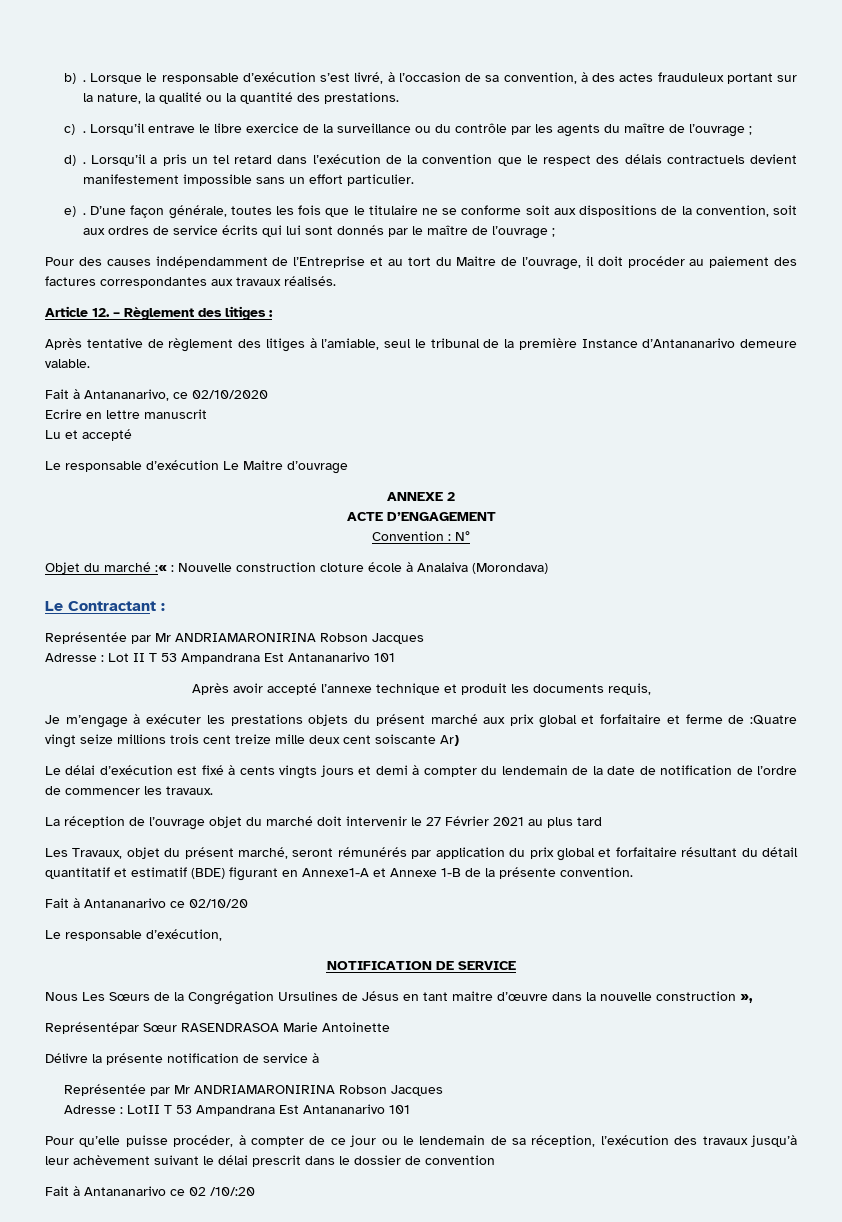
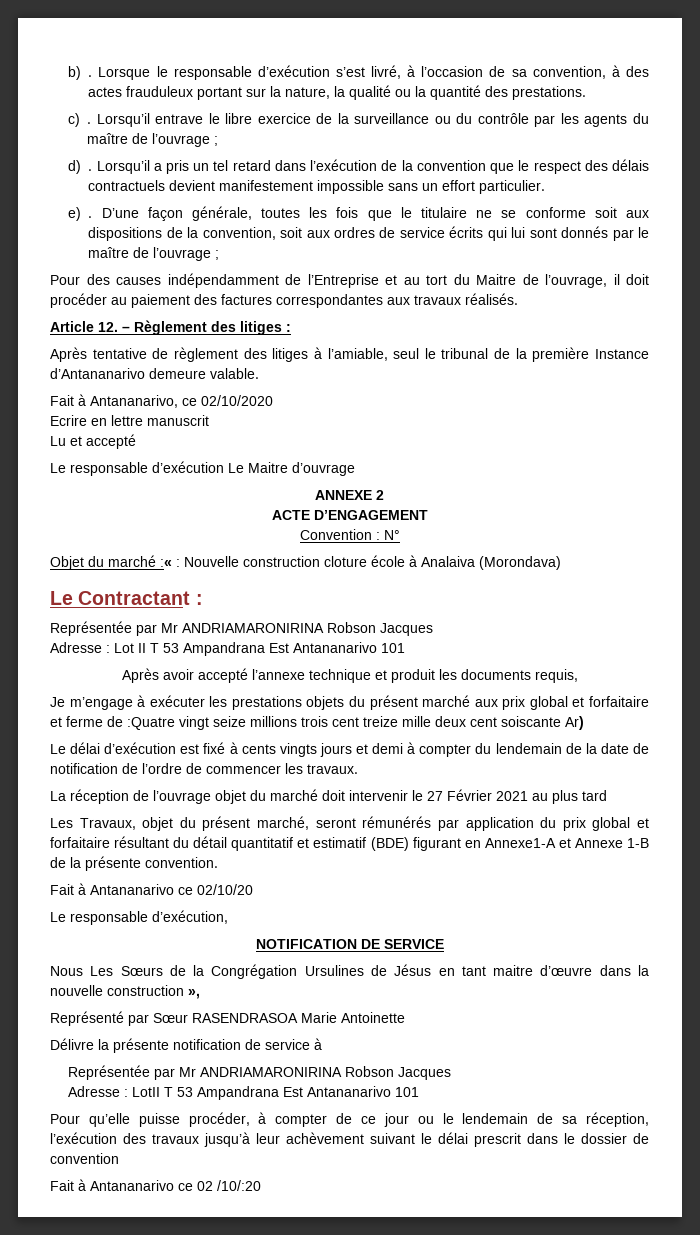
[45,1022,139,1034] Représentépar -> [50,1011,149,1026] Représenté par

